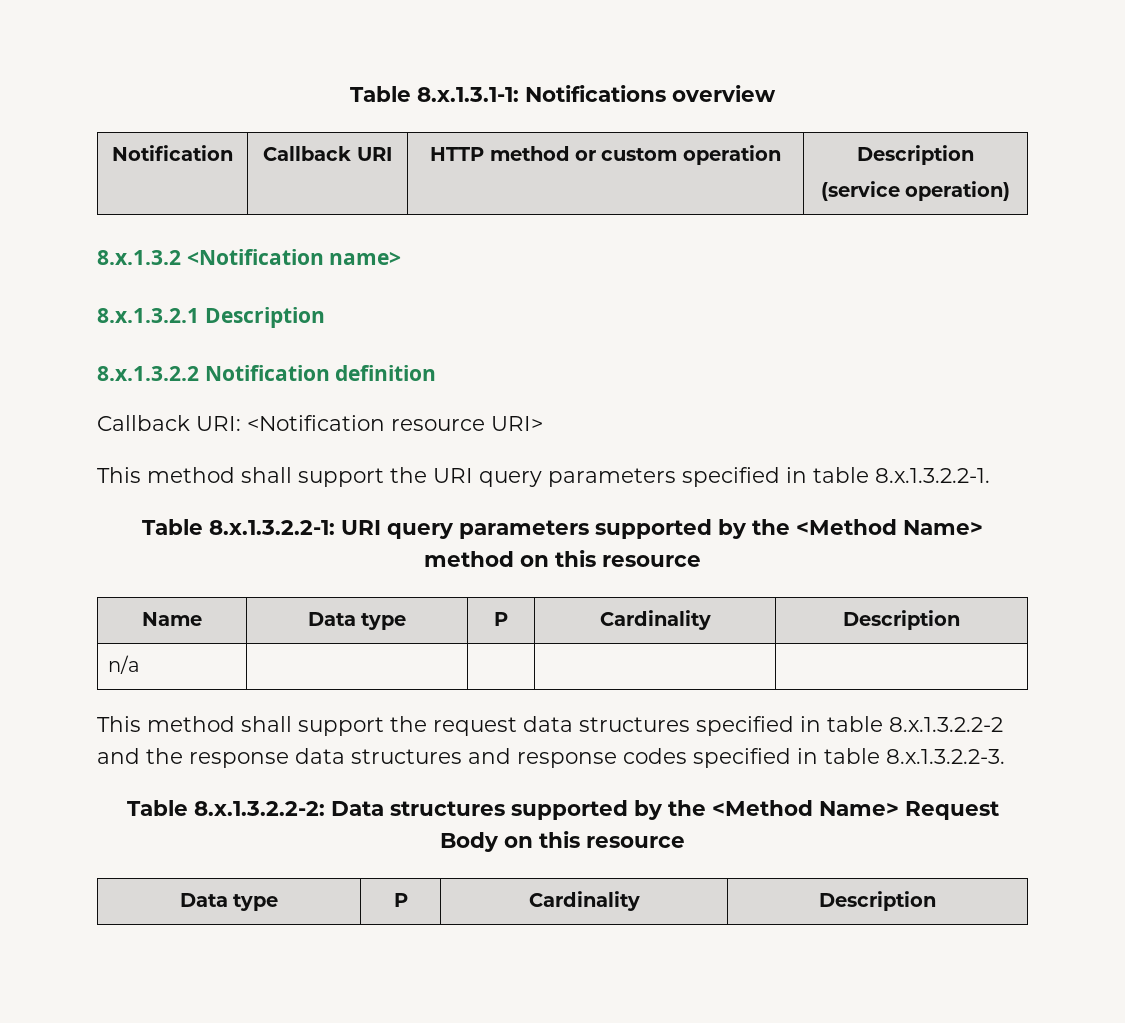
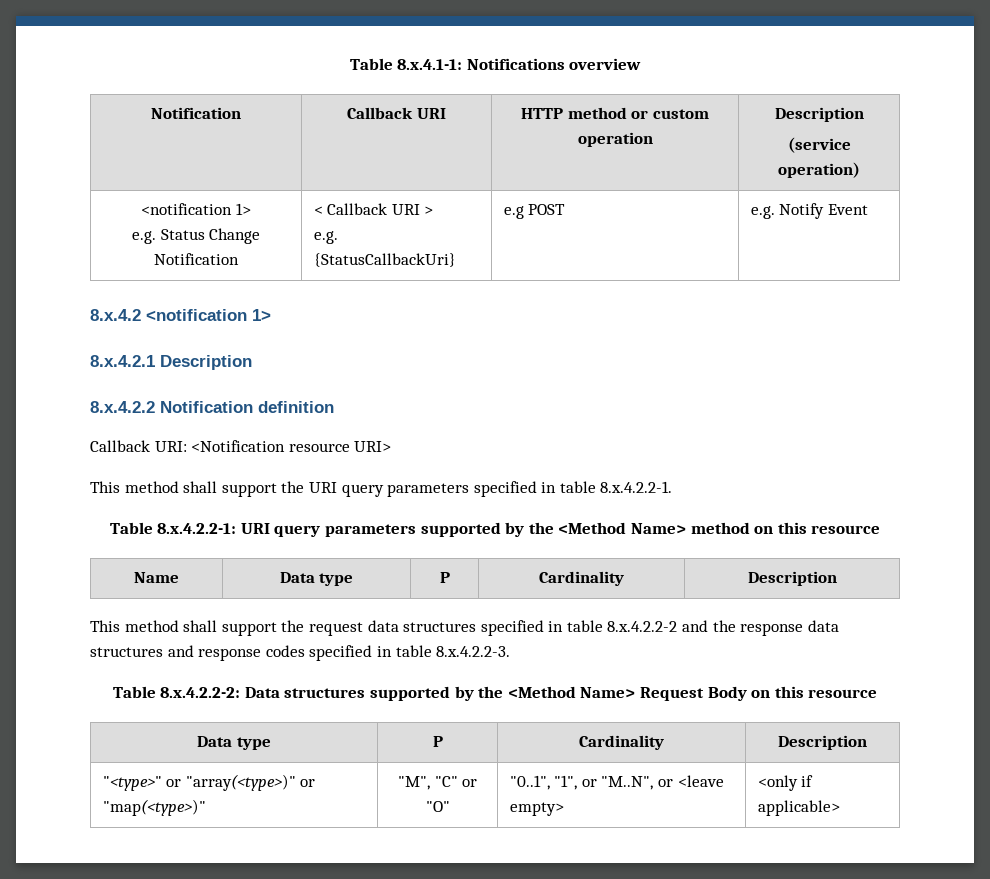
[350,86,519,102] Table 8.x.1.3.1-1: -> [349,58,463,70] Table 8.x.4.1-1:
[97,249,402,265] [97,307,325,328] [97,366,199,381] // 8.x.1.3.2 <Notification name> // 8.x.1.3.2.1 Description // 8.x.1.3.2.2 -> [141,203,251,215] [131,228,261,244] [154,253,239,265] [313,203,434,215] [313,231,338,244] [313,253,456,267] [503,204,566,219] [750,203,868,219] [90,309,271,321] [90,355,252,370] [90,401,155,413] // <notification 1> // e.g. Status Change Notification | < Callback URI > // e.g. {StatusCallbackUri} | e.g POST | e.g. Notify Event // 8.x.4.2 <notification 1> // 8.x.4.2.1 Description // 8.x.4.2.2
[875,468,990,483] [142,519,335,535] 8.x.1.3.2.2-1. // Table 8.x.1.3.2.2-1: -> [600,481,673,493] [109,522,237,534] 8.x.4.2.2-1. // Table 8.x.4.2.2-1:
[108,655,141,674] // n/a | | | | -> (837, 578) none
[889,717,1003,732] 8.x.1.3.2.2-2 -> [607,621,678,632] 8.x.4.2.2-2
[886,749,1005,764] [126,800,325,816] 8.x.1.3.2.2-3. // Table 8.x.1.3.2.2-2: -> [436,646,511,657] [112,686,241,698] 8.x.4.2.2-3. // Table 8.x.4.2.2-2:
(936, 901) none -> [102,774,316,791] [102,799,206,816] [397,776,478,790] [425,801,450,812] [509,775,724,790] [509,802,564,816] [757,775,814,791] [757,800,840,816] // "<type>" or "array(<type>)" or "map(<type>)" | "M", "C" or "O" | "0..1", "1", or "M..N", or <leave empty> | <only if applicable>

